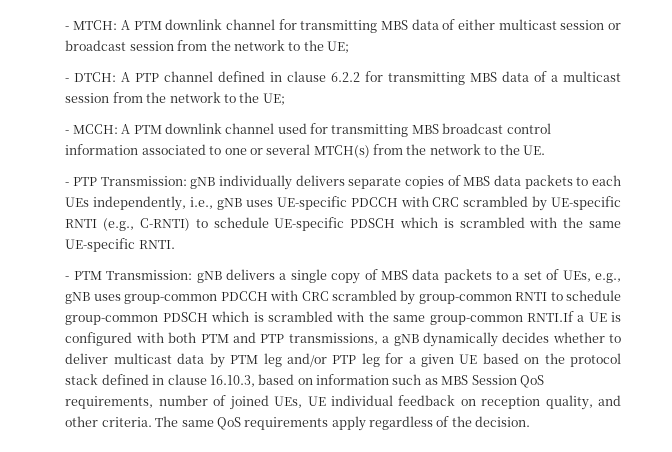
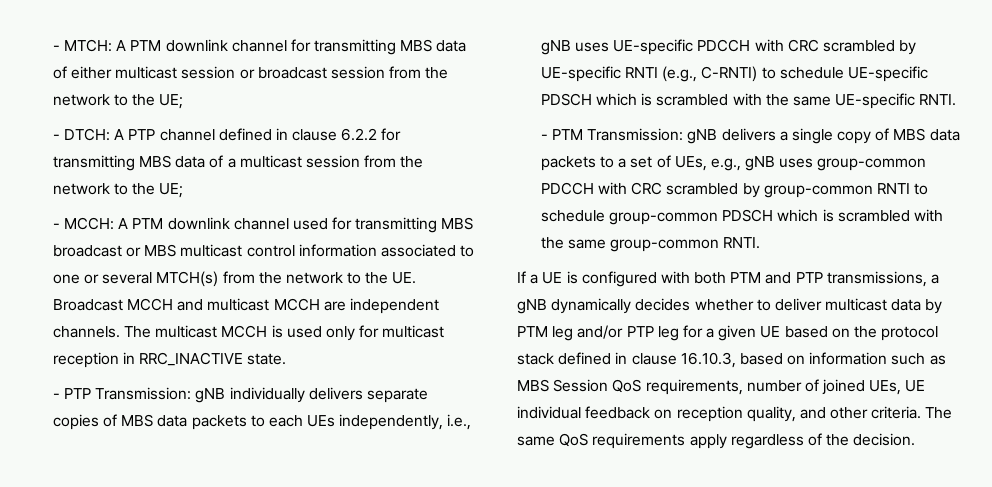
(504, 128) none -> [125,244,243,257] or MBS multicast
(545, 150) none -> [52,298,439,314] [52,325,445,341] [52,352,287,368] Broadcast MCCH and multicast MCCH are independent channels. The multicast MCCH is used only for multicast reception in RRC_INACTIVE state.
[526,311,574,322] RNTI.If -> [723,237,761,249] [517,271,526,283] RNTI. // If

